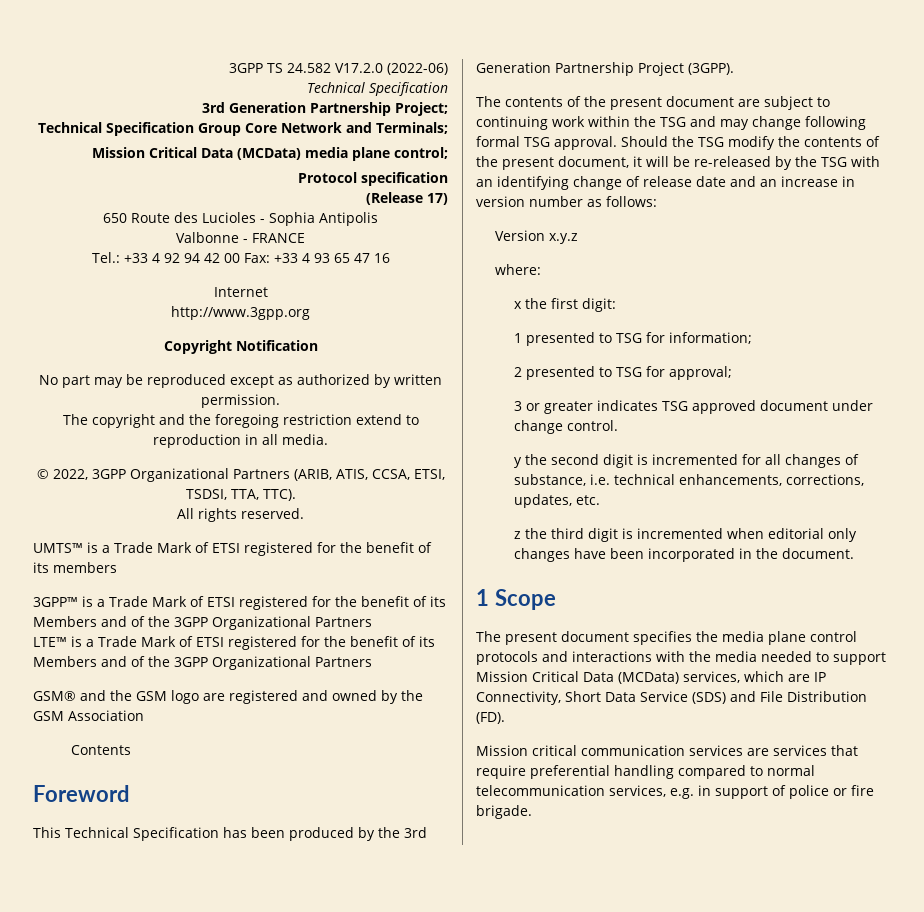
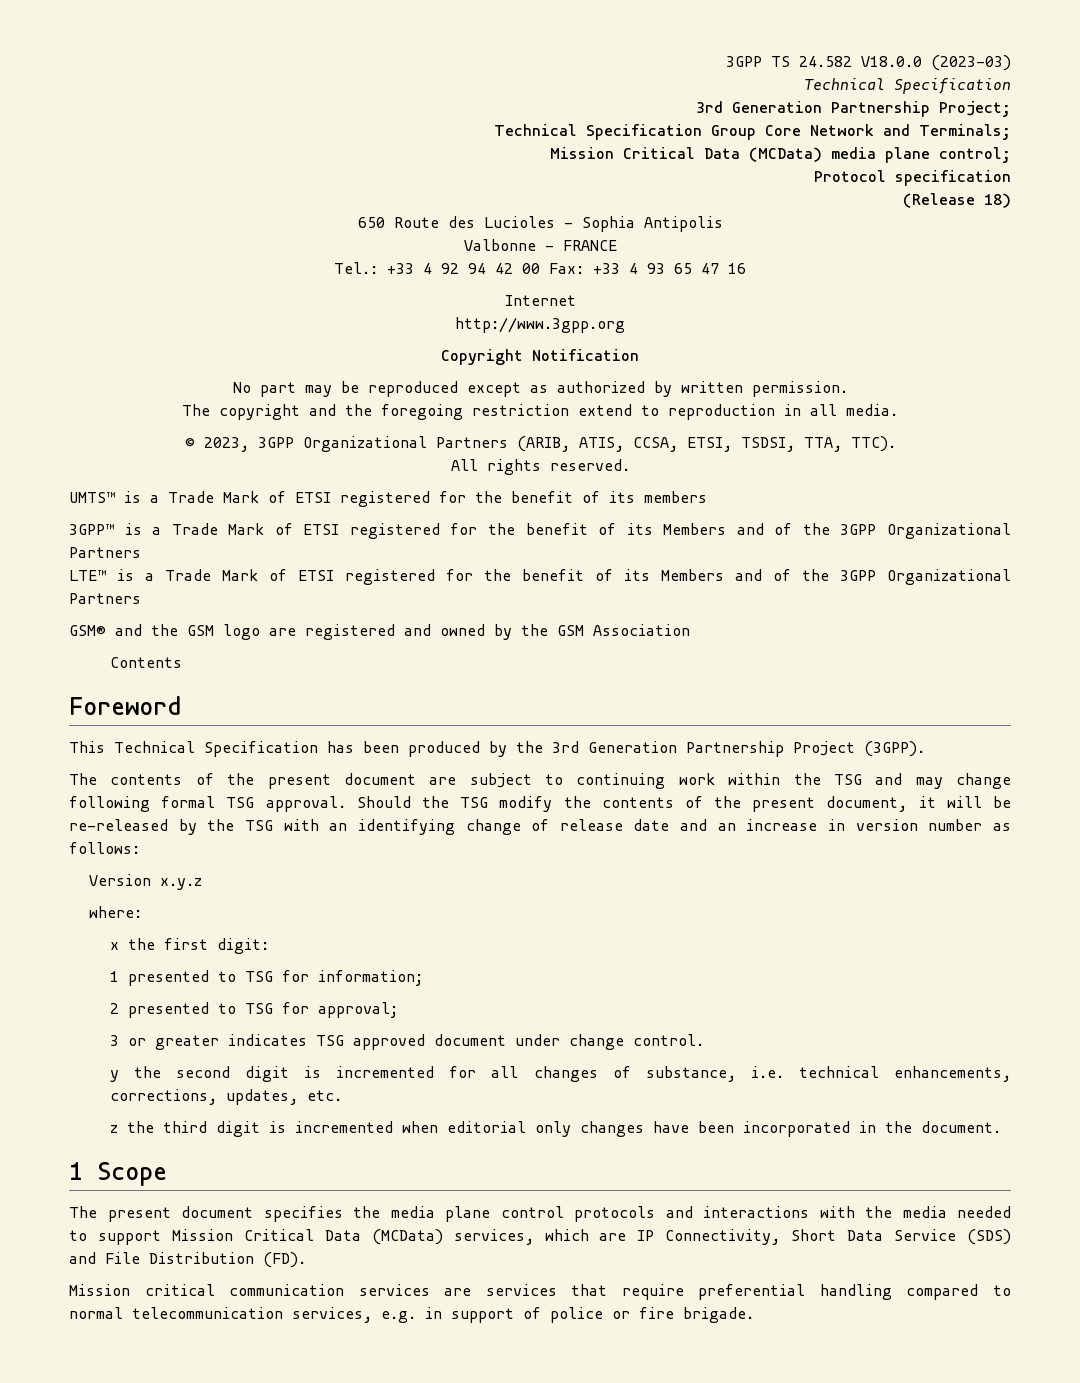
[335,63,448,75] V17.2.0 (2022-06) -> [861,55,1011,71] V18.0.0 (2023-03)
[427,193,448,205] 17) -> [984,193,1011,208] 18)
[52,469,88,480] 2022, -> [203,437,249,452] 2023,

